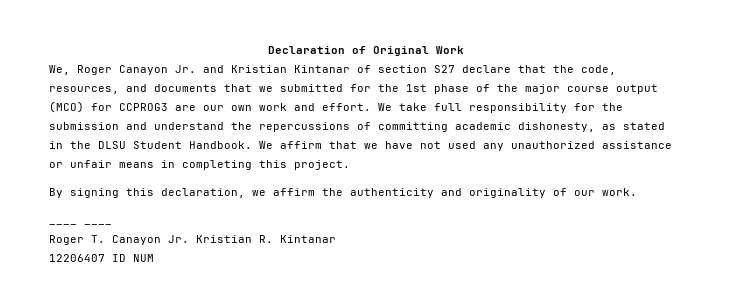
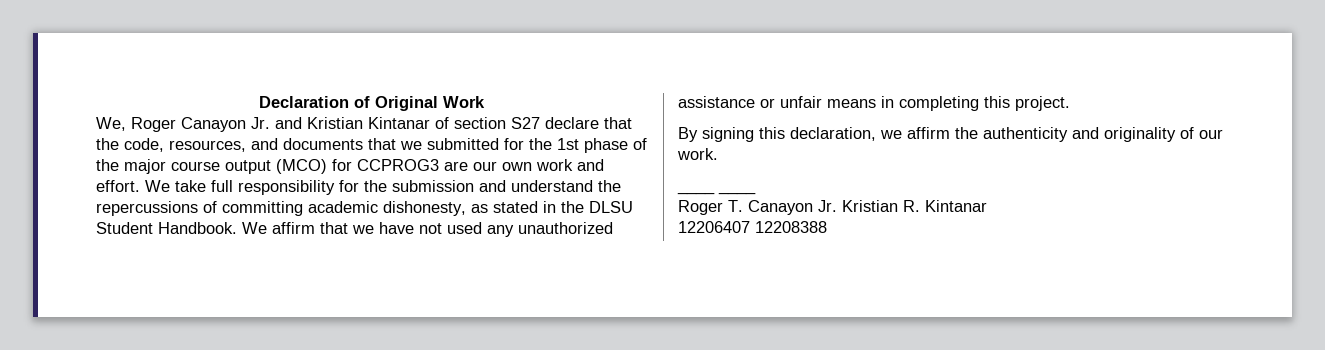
[112,254,154,262] ID NUM -> [755,221,827,233] 12208388

